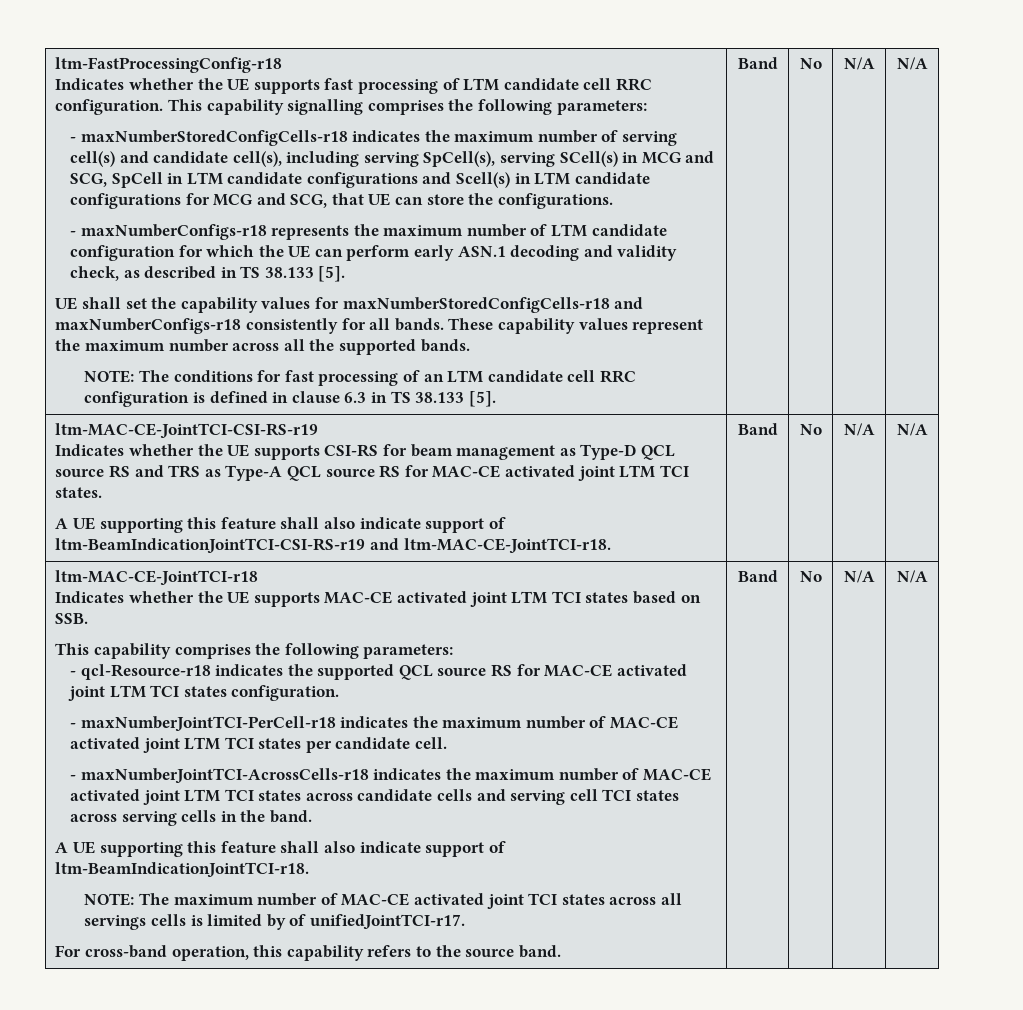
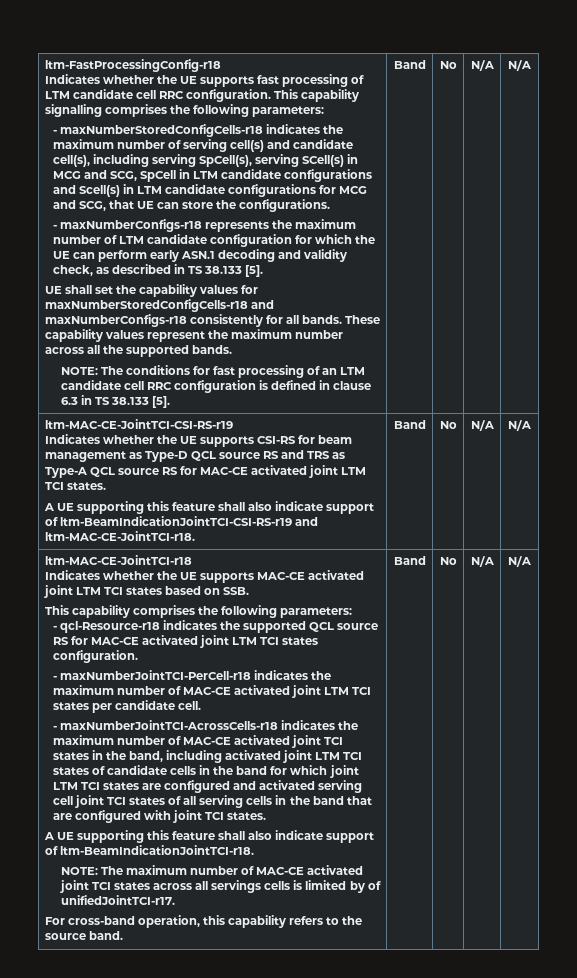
[184,789,353,802] LTM TCI states across -> [324,737,344,745] [52,750,363,763] [52,766,105,775] TCI states in the band, including activated joint LTM TCI states of
[476,789,506,801] and -> [199,765,359,778] [52,780,316,793] in the band for which joint LTM TCI states are configured and activated
[602,789,680,801] [69,814,117,822] TCI states across -> [73,795,197,808] joint TCI states of all
[269,810,312,823] band. -> [312,796,372,805] [52,810,267,823] band that are configured with joint TCI states.

